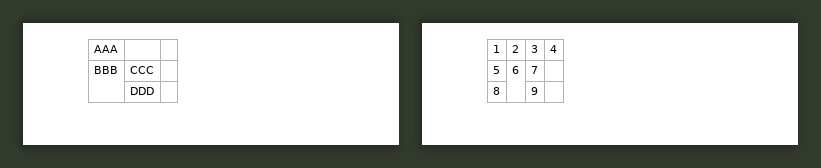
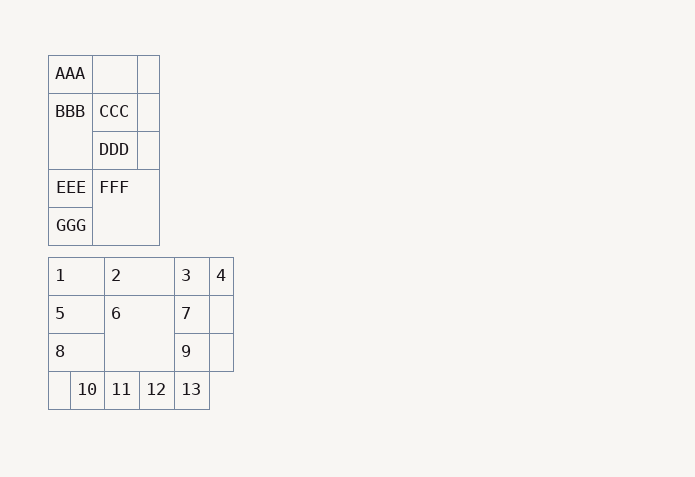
(154, 91) none -> [56,181,87,193] [98,181,129,193] [56,219,87,231] // EEE | FFF // GGG |
(538, 91) none -> [76,383,97,395] [110,383,131,395] [145,383,166,395] [180,383,201,395] // | 10 | 11 | 12 | 13

